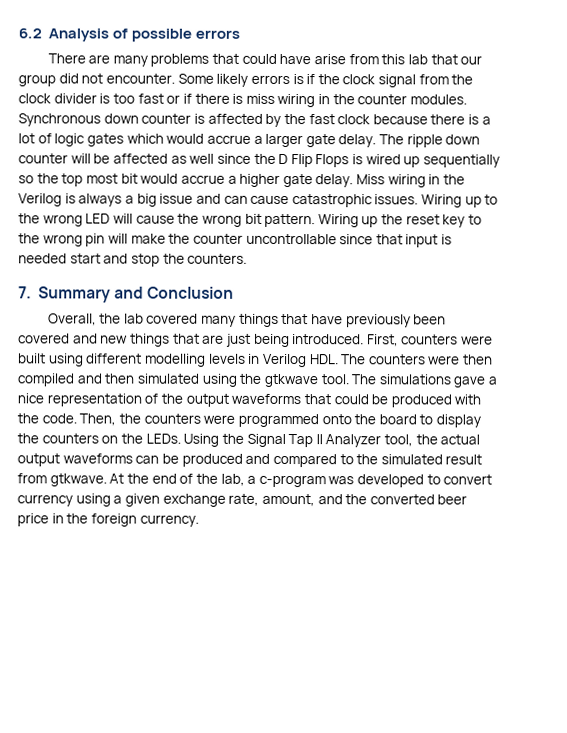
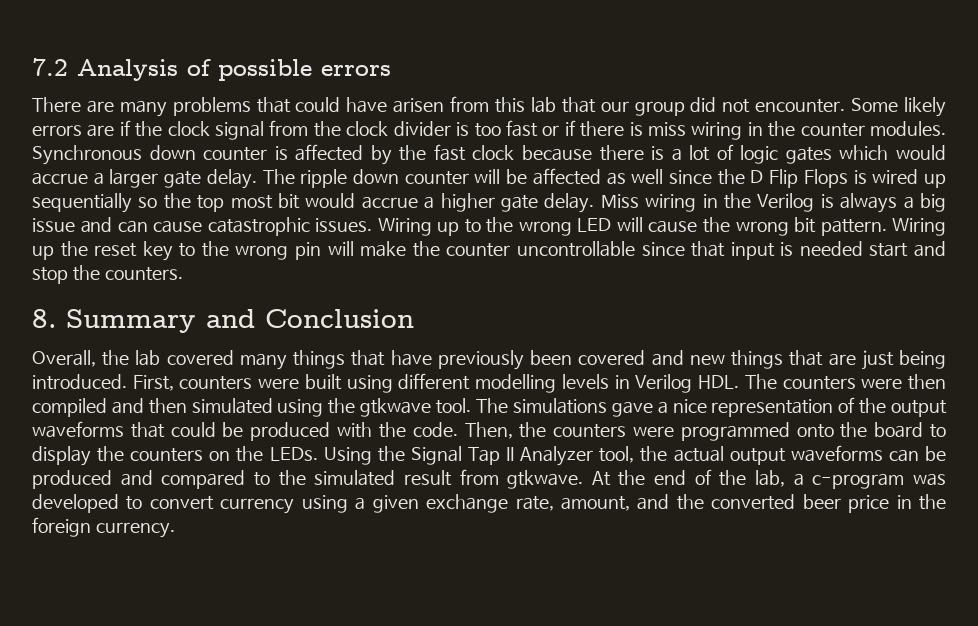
[18,28,42,39] 6.2 -> [32,58,68,76] 7.2
[314,54,347,65] arise -> [393,98,445,113] arisen
[292,74,304,85] is -> [87,124,115,137] are
[18,286,32,299] 7. -> [32,309,57,328] 8.

